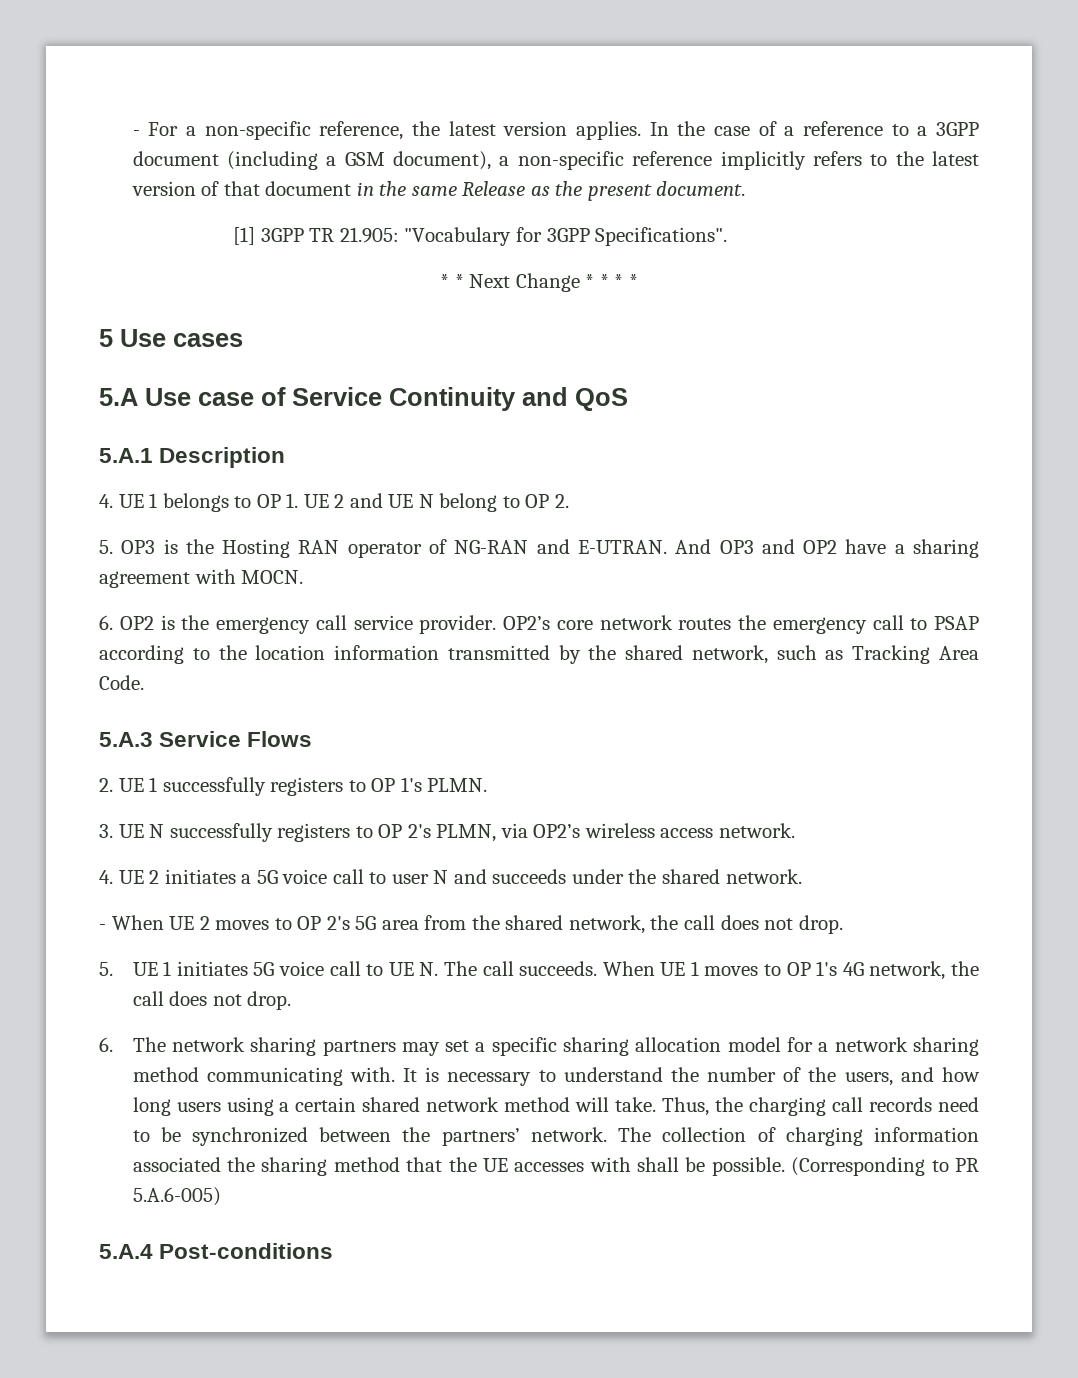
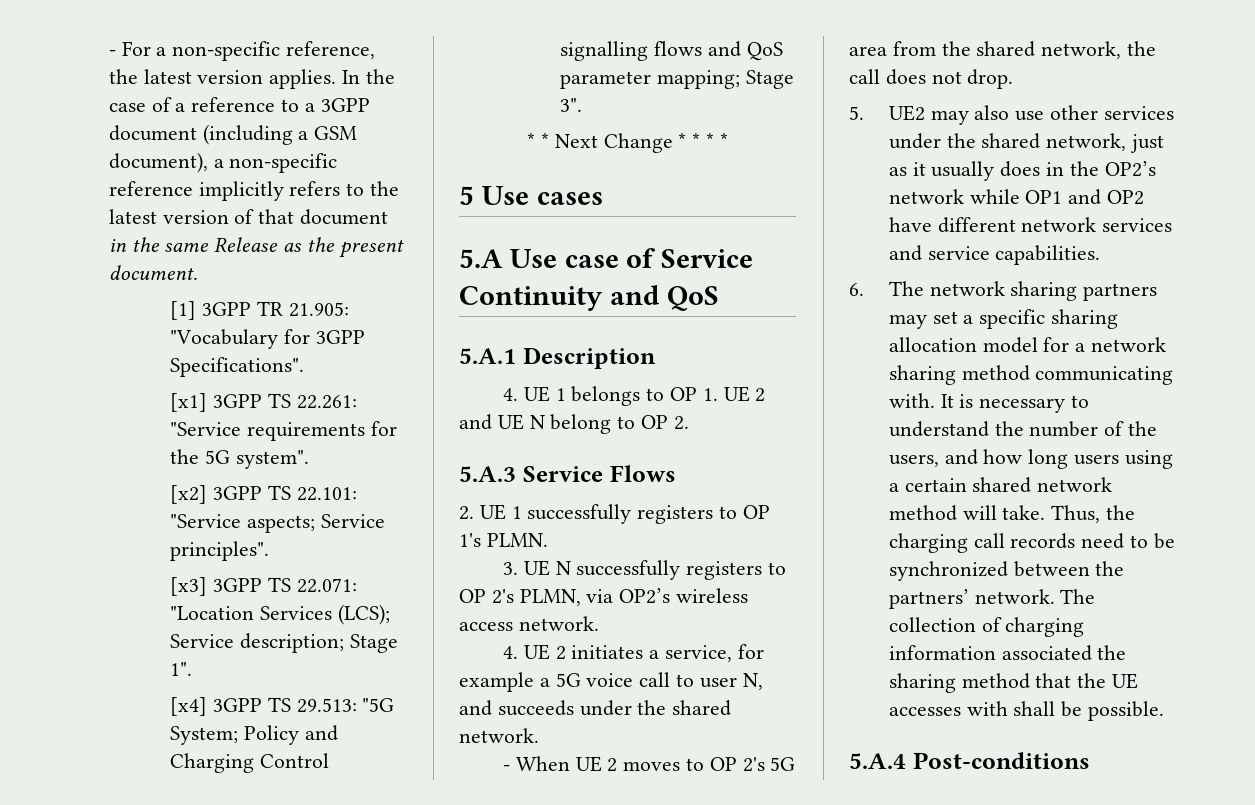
(728, 236) none -> [170,393,357,412] [170,421,397,441] [170,449,309,469] [170,485,357,504] [170,514,385,533] [170,541,270,561] [170,577,357,596] [170,604,390,625] [170,633,398,653] [170,662,193,676] [170,697,395,716] [170,725,338,745] [170,753,329,773] [560,41,783,61] [560,70,794,89] [560,98,583,112] // [x1] 3GPP TS 22.261: "Service requirements for the 5G system". // [x2] 3GPP TS 22.101: "Service aspects; Service principles". // [x3] 3GPP TS 22.071: "Location Services (LCS); Service description; Stage 1". // [x4] 3GPP TS 29.513: "5G System; Policy and Charging Control signalling flows and QoS parameter mapping; Stage 3".
[99,539,979,558] [99,569,304,588] [99,615,979,634] [99,645,980,664] [99,675,144,690] // 5. OP3 is the Hosting RAN operator of NG-RAN and E-UTRAN. And OP3 and OP2 have a sharing agreement with MOCN. // 6. OP2 is the emergency call service provider. OP2’s core network routes the emergency call to PSAP according to the location information transmitted by the shared network, such as Tracking Area Code. -> (689, 423) none
(252, 879) none -> [664,644,764,662] [459,672,550,692] service, for example a
[433,870,449,884] N -> [742,673,763,690] N,
[132,961,979,980] [132,991,292,1010] UE 1 initiates 5G voice call to UE N. The call succeeds. When UE 1 moves to OP 1's 4G network, the call does not drop. -> [888,105,1174,125] [888,133,1165,153] [888,161,1156,181] [888,189,1145,205] [888,217,1173,233] [888,245,1101,265] UE2 may also use other services under the shared network, just as it usually does in the OP2’s network while OP1 and OP2 have different network services and service capabilities.
[791,1157,979,1176] [132,1187,221,1206] (Corresponding to PR 5.A.6-005) -> (1165, 711) none

